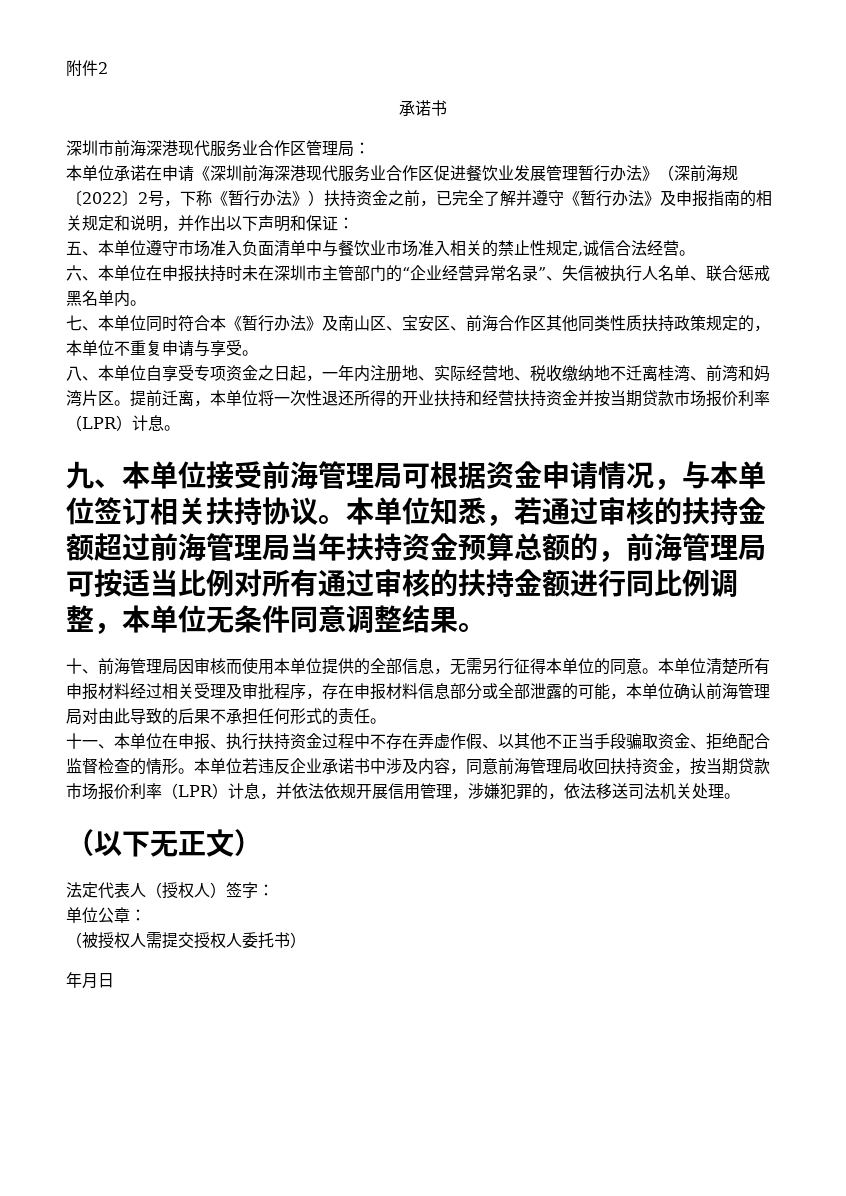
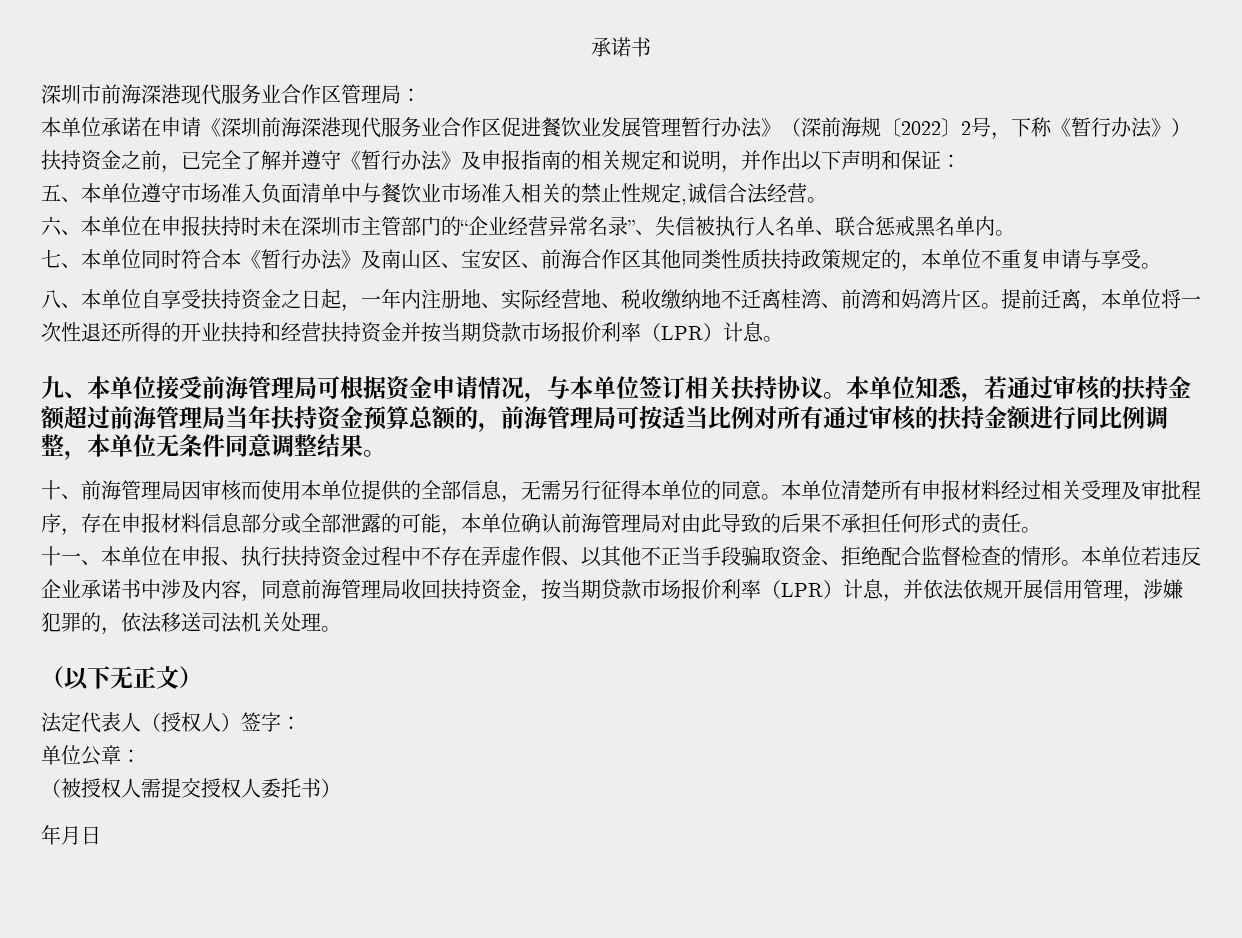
[66,60,108,77] 附件2 // -> (591, 47) none
[194,365,226,381] 专项 -> [201,289,241,309] 扶持

